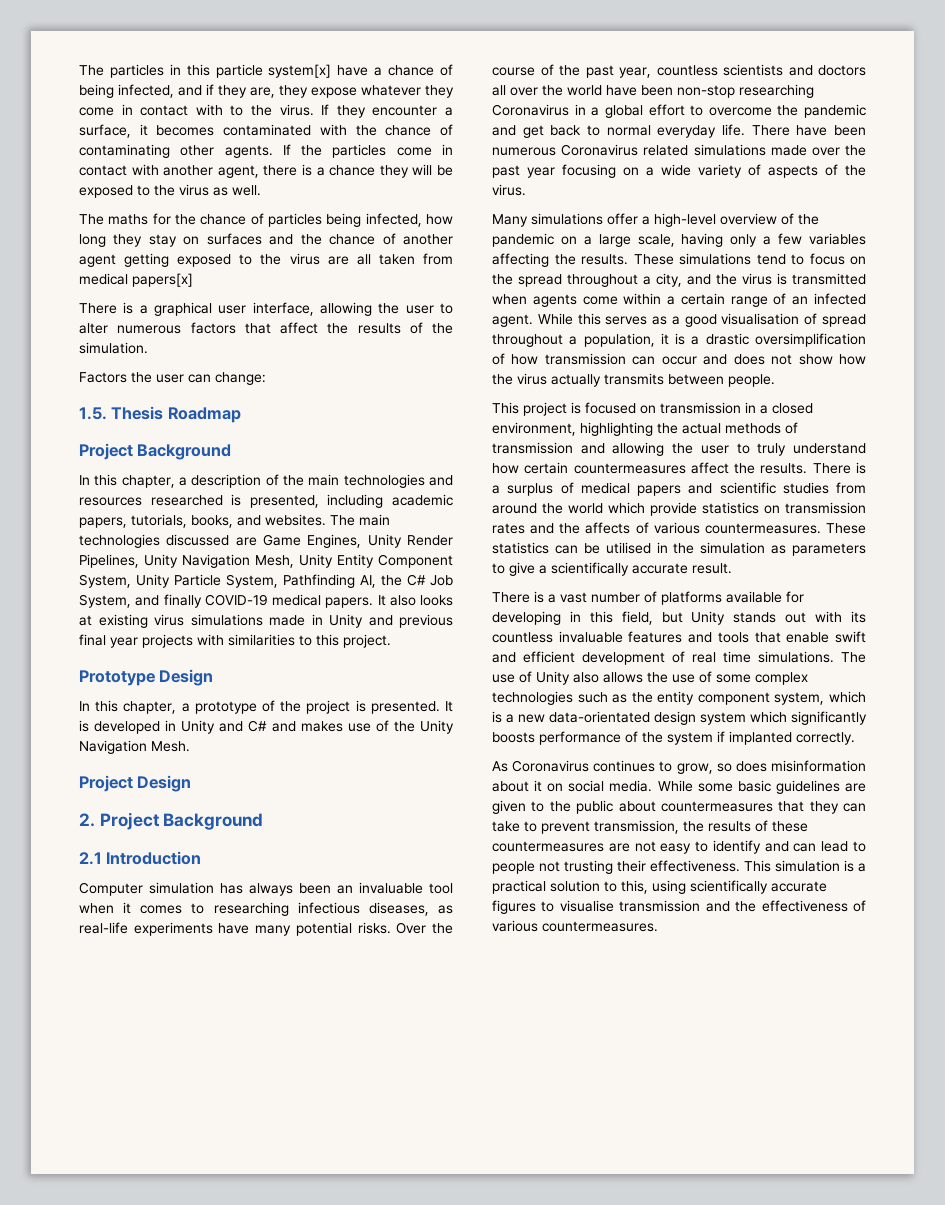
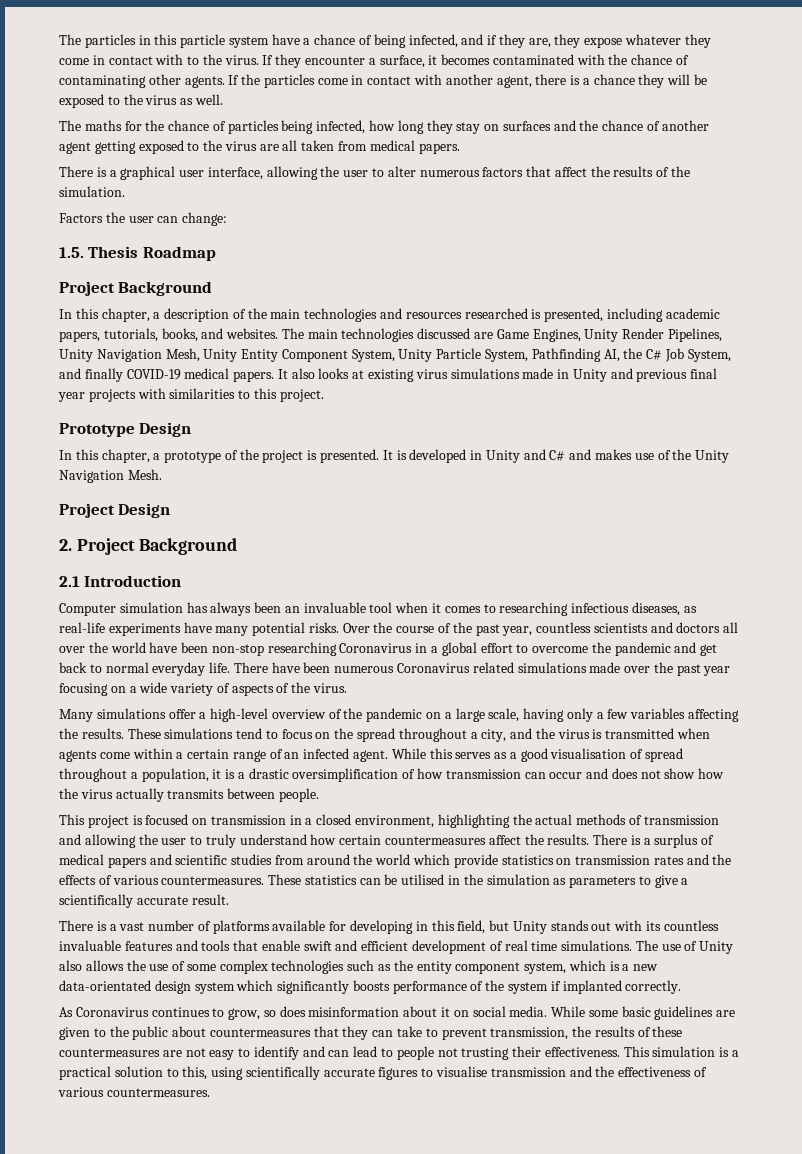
[268,64,332,78] system[x] -> [228,36,269,48] system
[132,273,193,287] papers[x] -> [418,143,460,154] papers.
[585,522,631,534] affects -> [59,875,96,885] effects

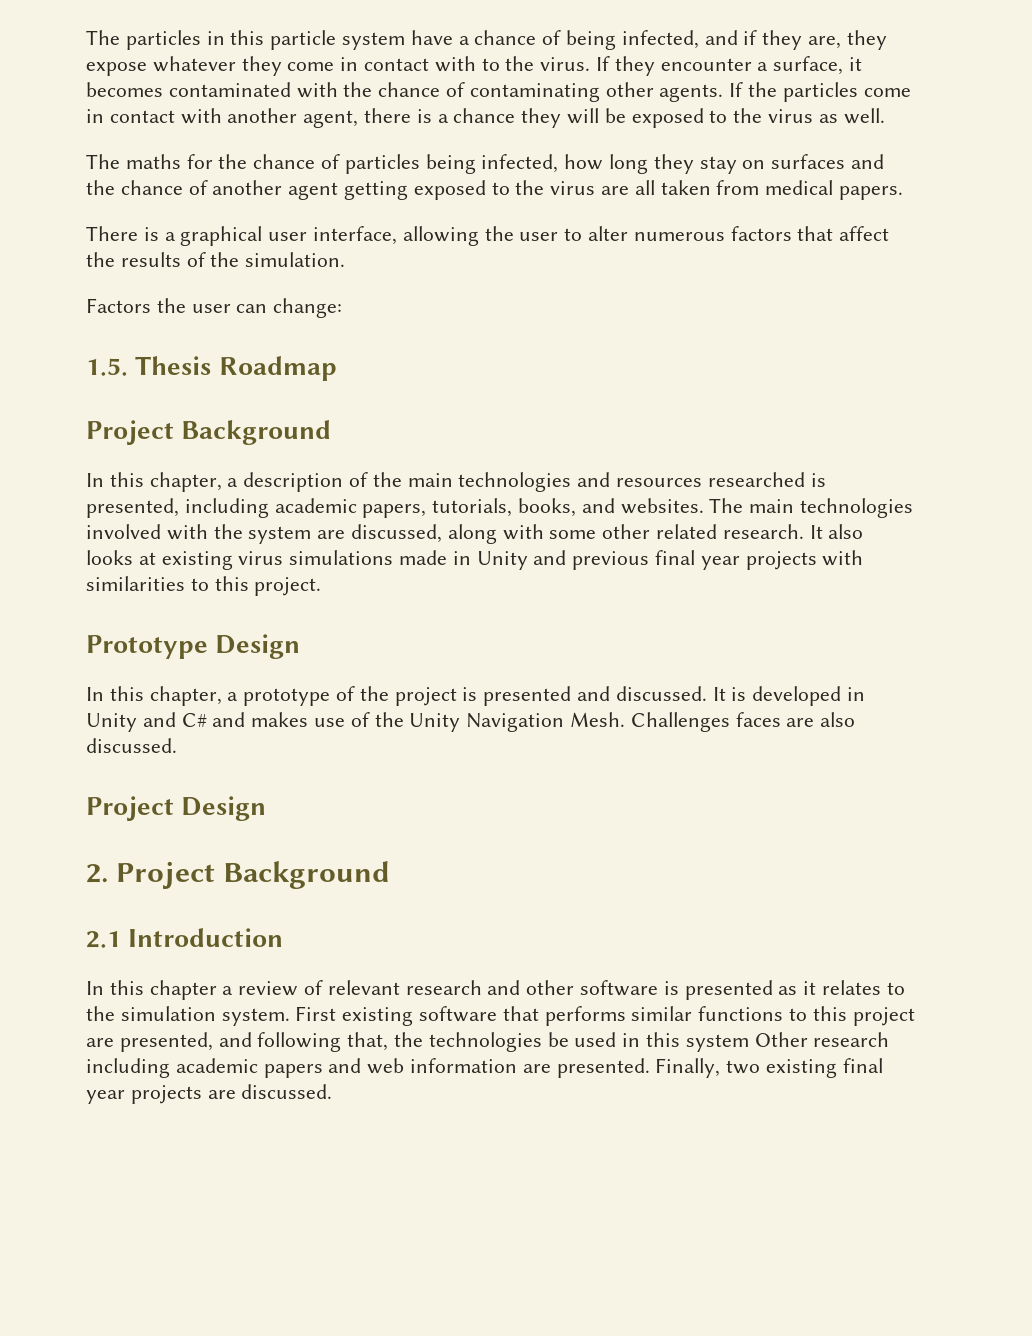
[417,328,722,342] [59,348,731,362] [59,368,275,382] discussed are Game Engines, Unity Render Pipelines, Unity Navigation Mesh, Unity Entity Component System, Unity Particle System, Pathfinding AI, the C# Job System, and finally COVID-19 medical papers. -> [86,524,804,544] involved with the system are discussed, along with some other related research.
[320,449,380,463] presented. -> [483,686,707,706] presented and discussed.
(162, 474) none -> [630,712,856,732] [86,738,177,753] Challenges faces are also discussed.
[59,602,697,616] [59,622,739,636] [59,642,718,656] [59,662,731,676] [59,682,348,696] [59,708,740,722] [59,728,711,742] [59,748,684,762] [59,768,725,782] [59,788,319,802] [59,814,719,828] [59,834,715,848] [59,854,732,868] [59,874,689,888] [59,894,229,908] [59,920,719,934] [59,940,734,954] [59,960,659,974] [59,980,682,994] [59,1006,736,1020] [59,1026,683,1040] [59,1046,740,1060] [59,1066,707,1080] [58,1087,210,1097] Computer simulation has always been an invaluable tool when it comes to researching infectious diseases, as real-life experiments have many potential risks. Over the course of the past year, countless scientists and doctors all over the world have been non-stop researching Coronavirus in a global effort to overcome the pandemic and get back to normal everyday life. There have been numerous Coronavirus related simulations made over the past year focusing on a wide variety of aspects of the virus. // Many simulations offer a high-level overview of the pandemic on a large scale, having only a few variables affecting the results. These simulations tend to focus on the spread throughout a city, and the virus is transmitted when agents come within a certain range of an infected agent. While this serves as a good visualisation of spread throughout a population, it is a drastic oversimplification of how transmission can occur and does not show how the virus actually transmits between people. // This project is focused on transmission in a closed environment, highlighting the actual methods of transmission and allowing the user to truly understand how certain countermeasures affect the results. There is a surplus of medical papers and scientific studies from around the world which provide statistics on transmission rates and the effects of various countermeasures. These statistics can be utilised in the simulation as parameters to give a scientifically accurate result. // There is a vast number of platforms available for developing in this field, but Unity stands out with its countless invaluable features and tools that enable swift and efficient development of real time simulations. The use of Unity also allows the use of some complex technologies such as the entity component system, which is a new data-orientated design system which significantly boosts performance of the system if implanted correctly. // As Coronavirus continues to grow, so does misinformation about it on social media. While some basic guidelines are given to the public about countermeasures that they can take to prevent transmission, the results of these countermeasures are not easy to identify and can lead to people not trusting their effectiveness. This simulation is a practical solution to this, using scientifically accurate figures to visualise transmission and the effectiveness of various countermeasures. -> [86,980,905,1000] [86,1006,915,1026] [86,1032,890,1052] [86,1058,883,1078] [86,1084,333,1104] In this chapter a review of relevant research and other software is presented as it relates to the simulation system. First existing software that performs similar functions to this project are presented, and following that, the technologies be used in this system Other research including academic papers and web information are presented. Finally, two existing final year projects are discussed.

